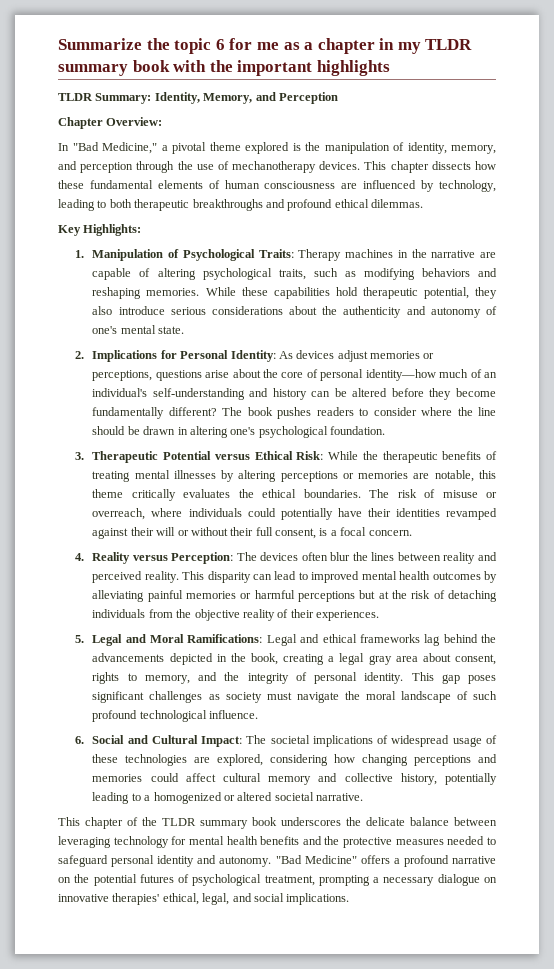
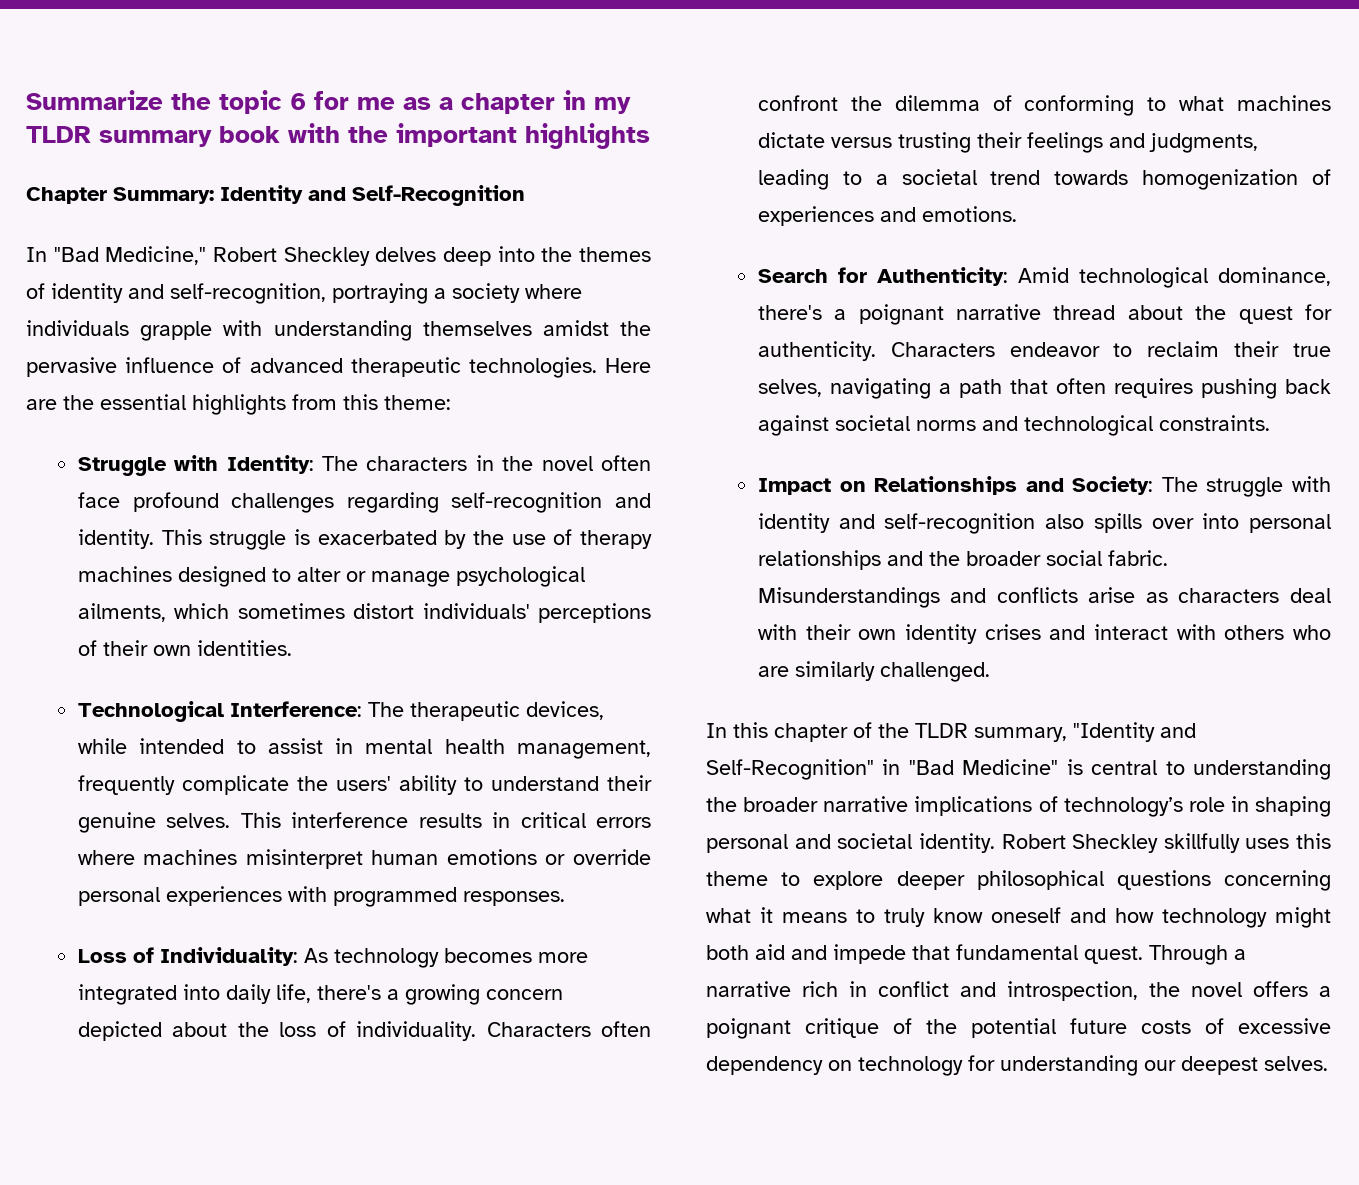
[58,92,338,104] [58,117,163,129] [58,142,496,154] [58,161,497,173] [58,180,497,192] [58,199,423,211] [58,224,142,236] [75,249,497,261] [92,268,497,280] [92,287,498,299] [92,306,498,318] [92,325,185,334] [75,350,435,362] [92,369,498,381] [92,388,496,400] [92,407,497,419] [92,426,385,438] [75,451,498,463] [92,470,496,482] [92,489,498,501] [92,508,498,520] [92,527,412,539] [75,552,497,564] [92,571,497,583] [92,590,497,602] [92,609,379,621] [75,634,496,646] [92,653,496,665] [92,672,497,684] [92,691,497,703] [92,710,259,722] [75,735,497,747] [92,754,498,766] [92,773,498,785] [92,792,363,804] [58,817,497,829] [58,836,496,848] [58,855,497,867] [58,874,497,886] [58,893,350,905] TLDR Summary: Identity, Memory, and Perception // Chapter Overview: // In "Bad Medicine," a pivotal theme explored is the manipulation of identity, memory, and perception through the use of mechanotherapy devices. This chapter dissects how these fundamental elements of human consciousness are influenced by technology, leading to both therapeutic breakthroughs and profound ethical dilemmas. // Key Highlights: // 1. Manipulation of Psychological Traits: Therapy machines in the narrative are capable of altering psychological traits, such as modifying behaviors and reshaping memories. While these capabilities hold therapeutic potential, they also introduce serious considerations about the authenticity and autonomy of one's mental state. // 2. Implications for Personal Identity: As devices adjust memories or perceptions, questions arise about the core of personal identity—how much of an individual's self-understanding and history can be altered before they become fundamentally different? The book pushes readers to consider where the line should be drawn in altering one's psychological foundation. // 3. Therapeutic Potential versus Ethical Risk: While the therapeutic benefits of treating mental illnesses by altering perceptions or memories are notable, this theme critically evaluates the ethical boundaries. The risk of misuse or overreach, where individuals could potentially have their identities revamped against their will or without their full consent, is a focal concern. // 4. Reality versus Perception: The devices often blur the lines between reality and perceived reality. This disparity can lead to improved mental health outcomes by alleviating painful memories or harmful perceptions but at the risk of detaching individuals from the objective reality of their experiences. // 5. Legal and Moral Ramifications: Legal and ethical frameworks lag behind the advancements depicted in the book, creating a legal gray area about consent, rights to memory, and the integrity of personal identity. This gap poses significant challenges as society must navigate the moral landscape of such profound technological influence. // 6. Social and Cultural Impact: The societal implications of widespread usage of these technologies are explored, considering how changing perceptions and memories could affect cultural memory and collective history, potentially leading to a homogenized or altered societal narrative. // This chapter of the TLDR summary book underscores the delicate balance between leveraging technology for mental health benefits and the protective measures needed to safeguard personal identity and autonomy. "Bad Medicine" offers a profound narrative on the potential futures of psychological treatment, prompting a necessary dialogue on innovative therapies' ethical, legal, and social implications. -> [26,185,525,206] [26,246,651,266] [26,283,582,304] [26,320,651,341] [26,357,651,378] [26,394,451,415] [77,455,651,476] [77,492,651,513] [77,529,652,550] [77,566,585,587] [77,603,651,623] [77,640,292,656] [77,701,604,722] [77,738,651,759] [77,775,652,795] [77,812,651,833] [77,849,651,869] [77,886,565,907] [77,947,588,968] [77,984,563,1005] [77,1021,651,1041] [757,95,1331,116] [757,132,1258,153] [757,169,1331,190] [757,206,1017,226] [757,267,1331,288] [757,304,1332,325] [757,341,1331,361] [757,378,1331,399] [757,415,1270,436] [757,476,1331,497] [757,513,1331,534] [757,550,1168,570] [757,587,1331,608] [757,624,1331,644] [757,661,990,682] [706,722,1196,742] [706,759,1331,780] [706,796,1331,817] [706,833,1331,853] [706,870,1331,891] [706,907,1331,928] [706,944,1246,965] [706,981,1331,1001] [706,1018,1331,1039] [706,1055,1328,1076] Chapter Summary: Identity and Self-Recognition // In "Bad Medicine," Robert Sheckley delves deep into the themes of identity and self-recognition, portraying a society where individuals grapple with understanding themselves amidst the pervasive influence of advanced therapeutic technologies. Here are the essential highlights from this theme: // Struggle with Identity: The characters in the novel often face profound challenges regarding self-recognition and identity. This struggle is exacerbated by the use of therapy machines designed to alter or manage psychological ailments, which sometimes distort individuals' perceptions of their own identities. // Technological Interference: The therapeutic devices, while intended to assist in mental health management, frequently complicate the users' ability to understand their genuine selves. This interference results in critical errors where machines misinterpret human emotions or override personal experiences with programmed responses. // Loss of Individuality: As technology becomes more integrated into daily life, there's a growing concern depicted about the loss of individuality. Characters often confront the dilemma of conforming to what machines dictate versus trusting their feelings and judgments, leading to a societal trend towards homogenization of experiences and emotions. // Search for Authenticity: Amid technological dominance, there's a poignant narrative thread about the quest for authenticity. Characters endeavor to reclaim their true selves, navigating a path that often requires pushing back against societal norms and technological constraints. // Impact on Relationships and Society: The struggle with identity and self-recognition also spills over into personal relationships and the broader social fabric. Misunderstandings and conflicts arise as characters deal with their own identity crises and interact with others who are similarly challenged. // In this chapter of the TLDR summary, "Identity and Self-Recognition" in "Bad Medicine" is central to understanding the broader narrative implications of technology’s role in shaping personal and societal identity. Robert Sheckley skillfully uses this theme to explore deeper philosophical questions concerning what it means to truly know oneself and how technology might both aid and impede that fundamental quest. Through a narrative rich in conflict and introspection, the novel offers a poignant critique of the potential future costs of excessive dependency on technology for understanding our deepest selves.

